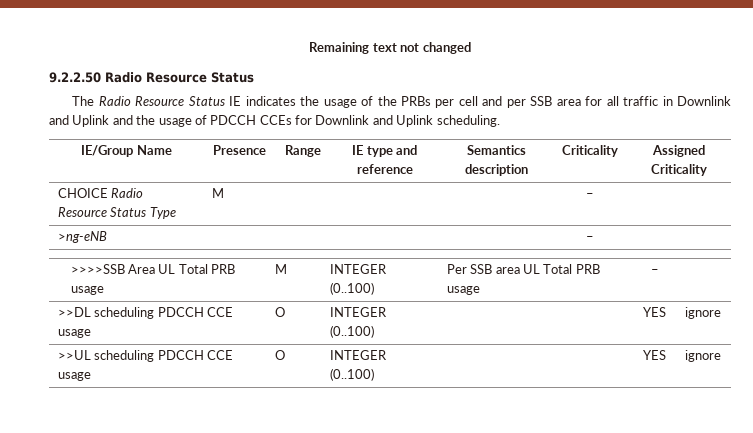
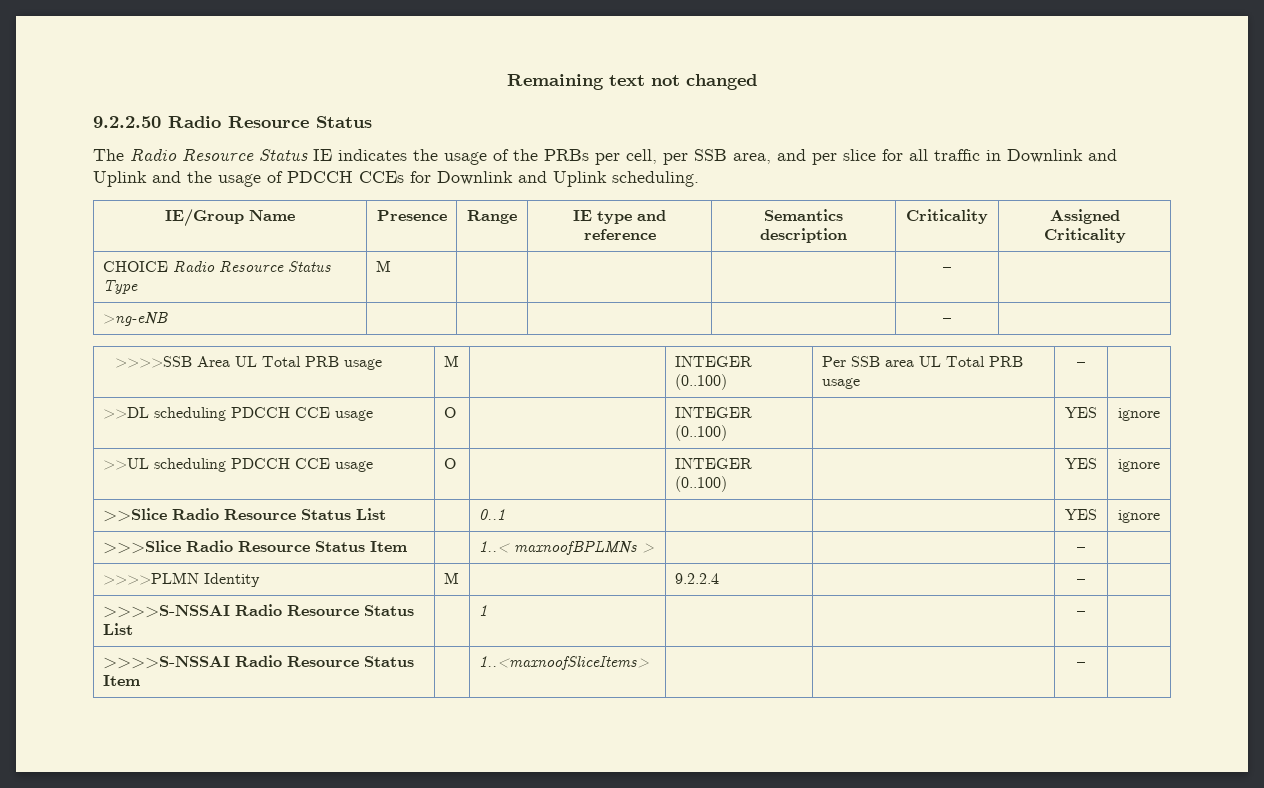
[458,96,581,108] cell and per SSB area -> [626,149,876,165] cell, per SSB area, and per slice
(721, 356) none -> [102,508,386,522] [478,509,505,520] [1065,509,1097,520] [1118,510,1160,523] [102,540,407,554] [478,540,654,555] [1077,547,1085,552] [102,572,260,587] [443,572,459,584] [674,573,719,584] [1077,579,1085,584] [102,604,414,618] [102,623,133,635] [478,605,487,616] [1077,611,1085,616] [102,655,414,669] [102,675,140,686] [478,656,649,670] [1077,662,1085,667] // >>Slice Radio Resource Status List | | 0..1 | | | YES | ignore // >>>Slice Radio Resource Status Item | | 1..< maxnoofBPLMNs > | | | – | // >>>>PLMN Identity | M | | 9.2.2.4 | | – | // >>>>S-NSSAI Radio Resource Status List | | 1 | | | – | // >>>>S-NSSAI Radio Resource Status Item | | 1..<maxnoofSliceItems> | | | – |

